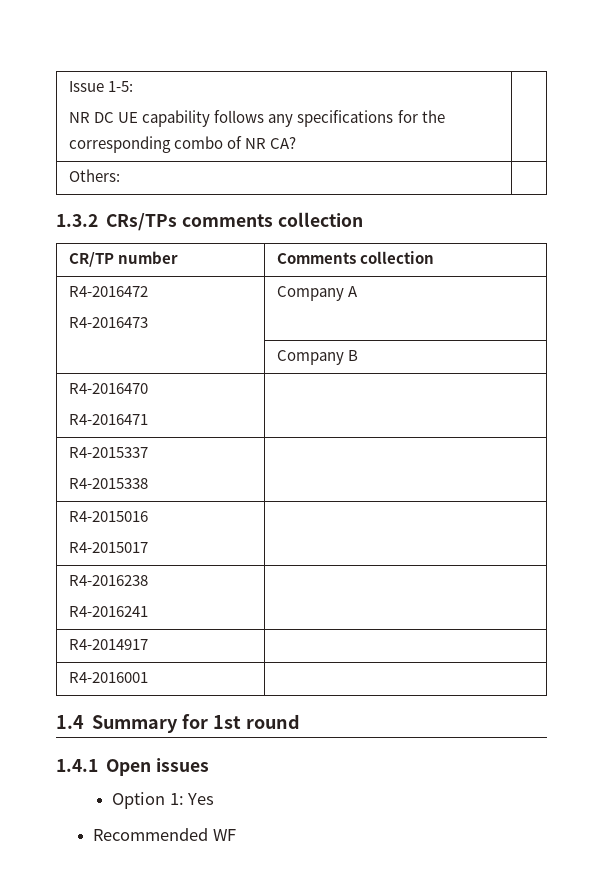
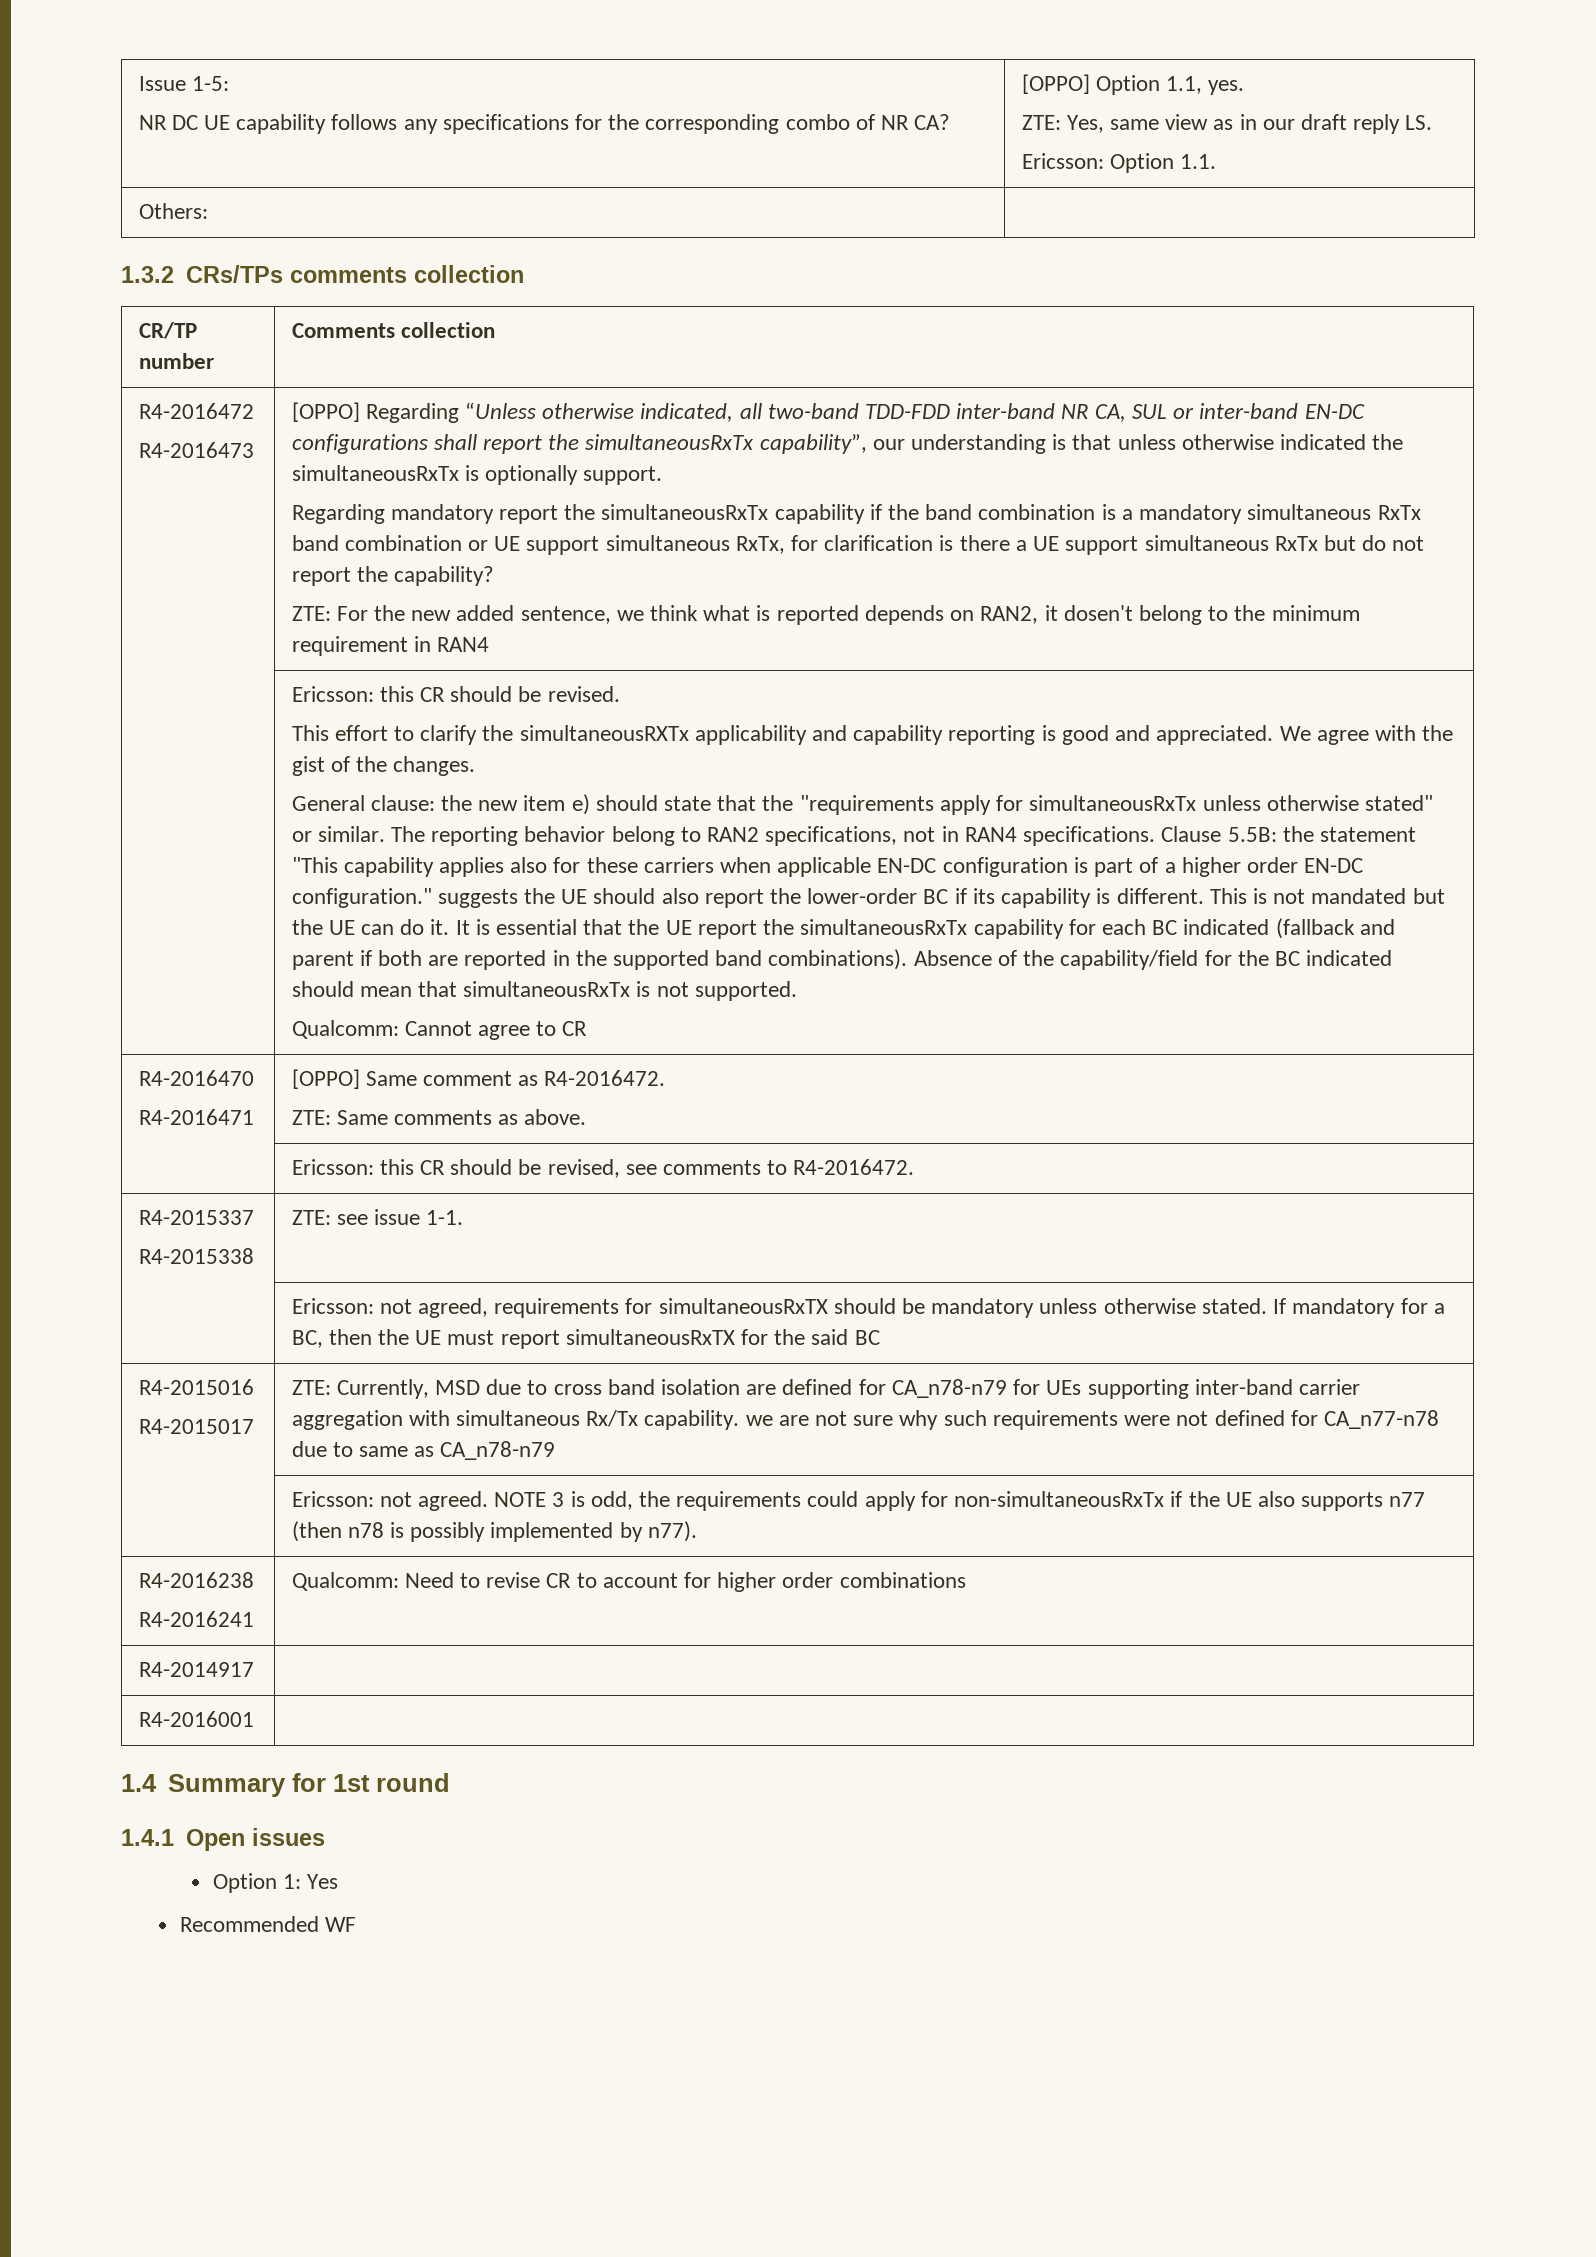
(297, 143) none -> [1021,74,1245,95] [1021,114,1433,134] [1021,153,1217,173] [OPPO] Option 1.1, yes. // ZTE: Yes, same view as in our draft reply LS. // Ericsson: Option 1.1.
[277,286,359,301] [277,350,359,365] [69,383,149,394] [69,414,149,425] [69,447,149,458] [69,478,149,489] [69,511,149,522] [69,542,149,553] [69,575,149,586] [69,606,149,617] Company A // | Company B // R4-2016470 // R4-2016471 | // R4-2015337 // R4-2015338 | // R4-2015016 // R4-2015017 | // R4-2016238 // R4-2016241 | -> [291,402,1365,423] [291,434,1404,454] [291,465,663,485] [291,504,1421,524] [291,535,1425,555] [291,566,495,586] [291,605,1360,625] [291,636,490,656] [291,686,620,702] [291,725,1454,745] [291,756,476,776] [291,794,1433,815] [291,826,1416,846] [291,857,1364,877] [291,888,1445,908] [291,918,1395,939] [291,949,1393,970] [291,981,797,1001] [291,1020,588,1040] [138,1070,254,1086] [138,1109,254,1125] [291,1069,666,1089] [291,1109,587,1125] [291,1159,915,1178] [138,1210,254,1225] [138,1248,254,1264] [291,1209,464,1225] [291,1298,1445,1318] [291,1329,880,1349] [138,1379,254,1395] [138,1419,254,1434] [291,1379,1360,1399] [291,1410,1439,1430] [291,1441,556,1460] [291,1491,1426,1511] [291,1521,697,1542] [138,1572,254,1588] [138,1611,254,1627] [291,1572,966,1592] [OPPO] Regarding “Unless otherwise indicated, all two-band TDD-FDD inter-band NR CA, SUL or inter-band EN-DC configurations shall report the simultaneousRxTx capability”, our understanding is that unless otherwise indicated the simultaneousRxTx is optionally support. // Regarding mandatory report the simultaneousRxTx capability if the band combination is a mandatory simultaneous RxTx band combination or UE support simultaneous RxTx, for clarification is there a UE support simultaneous RxTx but do not report the capability? // ZTE: For the new added sentence, we think what is reported depends on RAN2, it dosen't belong to the minimum requirement in RAN4 // | Ericsson: this CR should be revised. // This effort to clarify the simultaneousRXTx applicability and capability reporting is good and appreciated. We agree with the gist of the changes. // General clause: the new item e) should state that the "requirements apply for simultaneousRxTx unless otherwise stated" or similar. The reporting behavior belong to RAN2 specifications, not in RAN4 specifications. Clause 5.5B: the statement "This capability applies also for these carriers when applicable EN-DC configuration is part of a higher order EN-DC configuration." suggests the UE should also report the lower-order BC if its capability is different. This is not mandated but the UE can do it. It is essential that the UE report the simultaneousRxTx capability for each BC indicated (fallback and parent if both are reported in the supported band combinations). Absence of the capability/field for the BC indicated should mean that simultaneousRxTx is not supported. // Qualcomm: Cannot agree to CR // R4-2016470 // R4-2016471 | [OPPO] Same comment as R4-2016472. // ZTE: Same comments as above. // | Ericsson: this CR should be revised, see comments to R4-2016472. // R4-2015337 // R4-2015338 | ZTE: see issue 1-1. // | Ericsson: not agreed, requirements for simultaneousRxTX should be mandatory unless otherwise stated. If mandatory for a BC, then the UE must report simultaneousRxTX for the said BC // R4-2015016 // R4-2015017 | ZTE: Currently, MSD due to cross band isolation are defined for CA_n78-n79 for UEs supporting inter-band carrier aggregation with simultaneous Rx/Tx capability. we are not sure why such requirements were not defined for CA_n77-n78 due to same as CA_n78-n79 // | Ericsson: not agreed. NOTE 3 is odd, the requirements could apply for non-simultaneousRxTx if the UE also supports n77 (then n78 is possibly implemented by n77). // R4-2016238 // R4-2016241 | Qualcomm: Need to revise CR to account for higher order combinations

